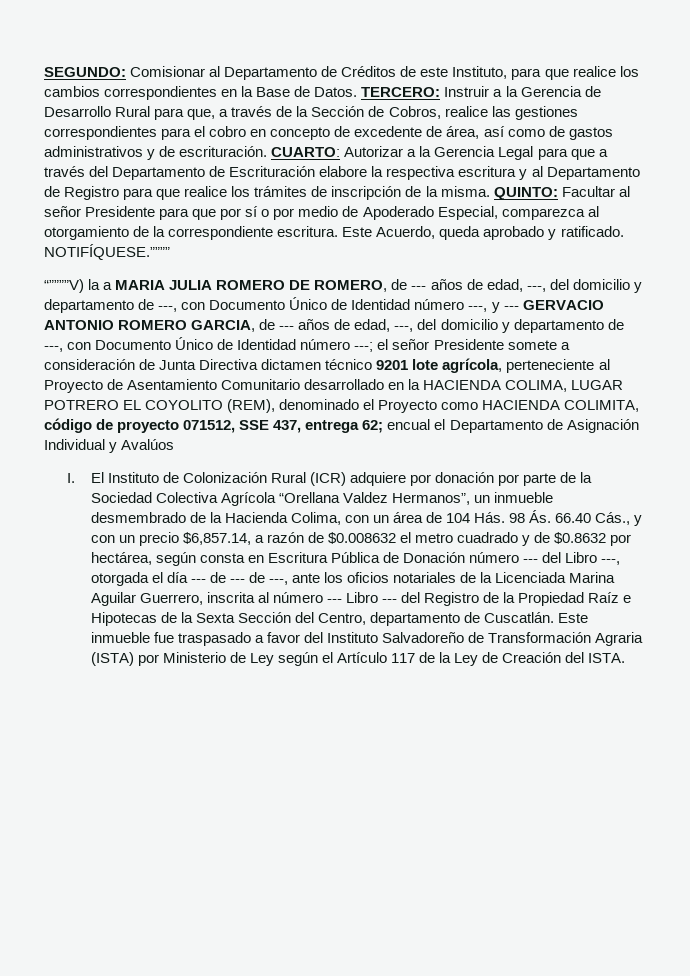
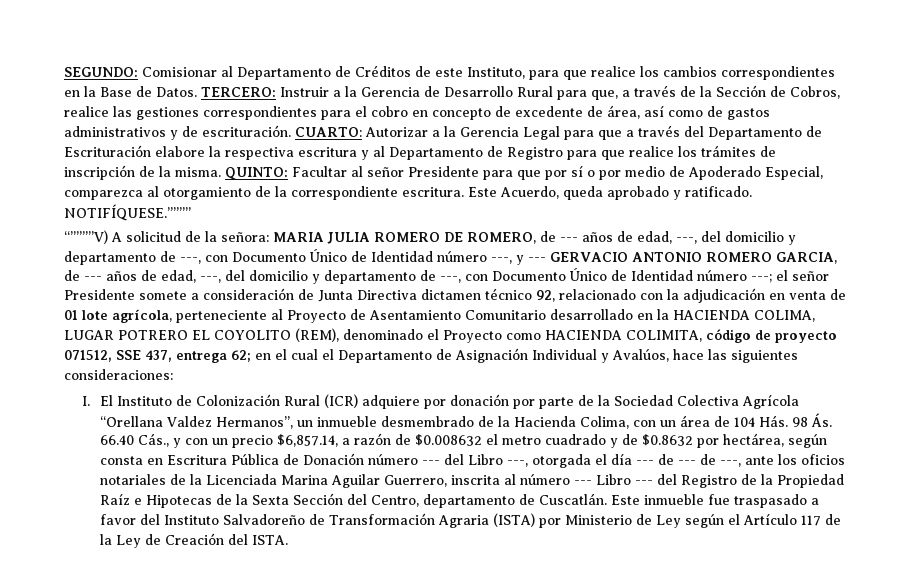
[88,279,113,290] la a -> [111,231,269,242] A solicitud de la señora:
[376,360,409,370] 9201 -> [536,288,846,303] [64,310,78,320] 92, relacionado con la adjudicación en venta de 01
[387,419,431,430] encual -> [255,349,318,360] en el cual
[121,439,175,450] Avalúos -> [612,349,798,363] [64,369,173,380] Avalúos, hace las siguientes consideraciones:

